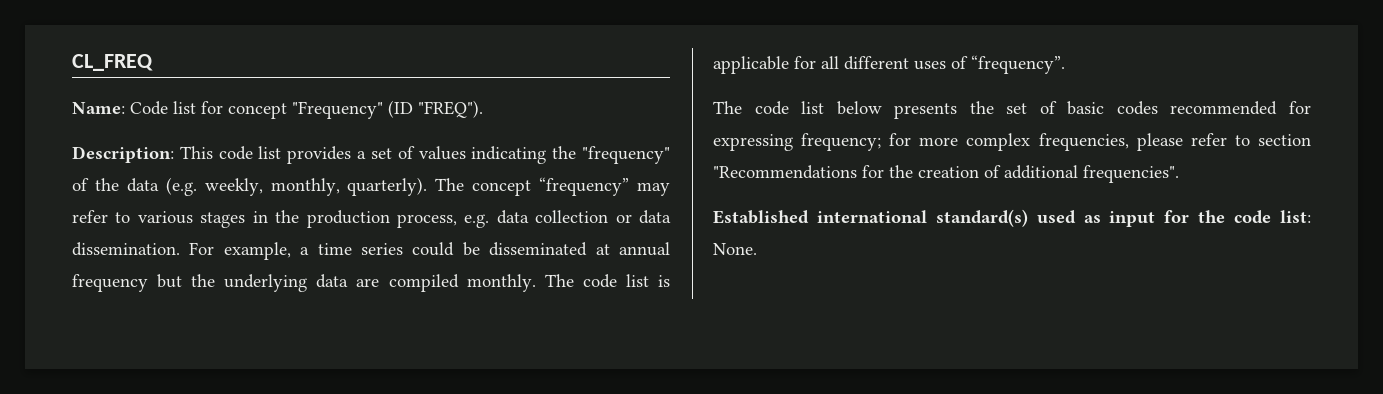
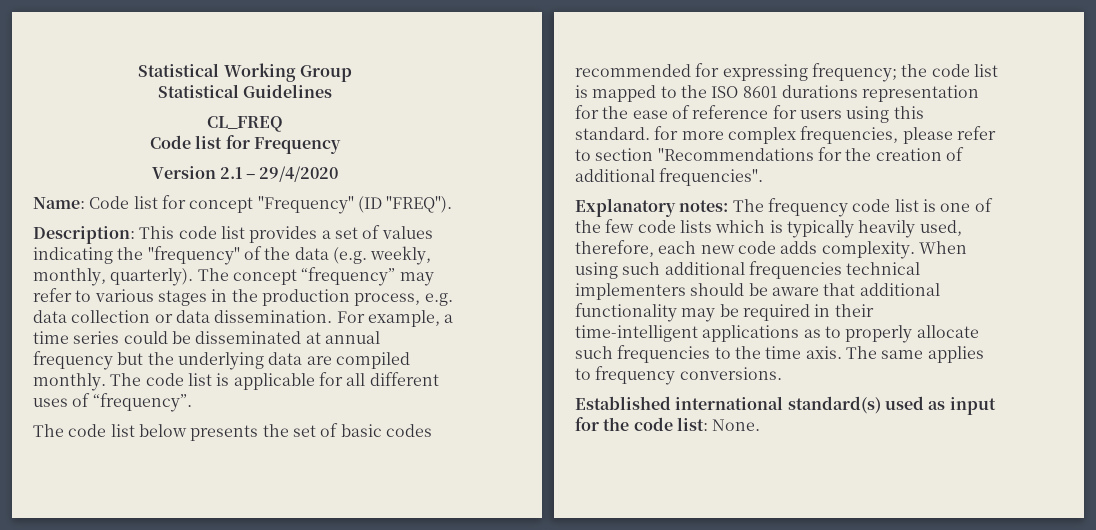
[72,54,153,71] CL_FREQ -> [138,63,352,82] [157,84,333,98] [207,116,283,132] [150,135,341,154] [151,166,339,182] Statistical Working Group // Statistical Guidelines // CL_FREQ // Code list for Frequency // Version 2.1 – 29/4/2020
(882, 142) none -> [901,64,998,77] [575,85,980,102] [575,105,924,123] [575,127,650,140] the code list is mapped to the ISO 8601 durations representation for the ease of reference for users using this standard.
(1179, 174) none -> [575,198,993,217] [575,219,962,238] [575,240,967,259] [575,261,921,279] [575,283,940,300] [575,303,874,322] [575,325,979,343] [575,345,984,363] [575,366,782,385] // Explanatory notes: The frequency code list is one of the few code lists which is typically heavily used, therefore, each new code adds complexity. When using such additional frequencies technical implementers should be aware that additional functionality may be required in their time-intelligent applications as to properly allocate such frequencies to the time axis. The same applies to frequency conversions.

